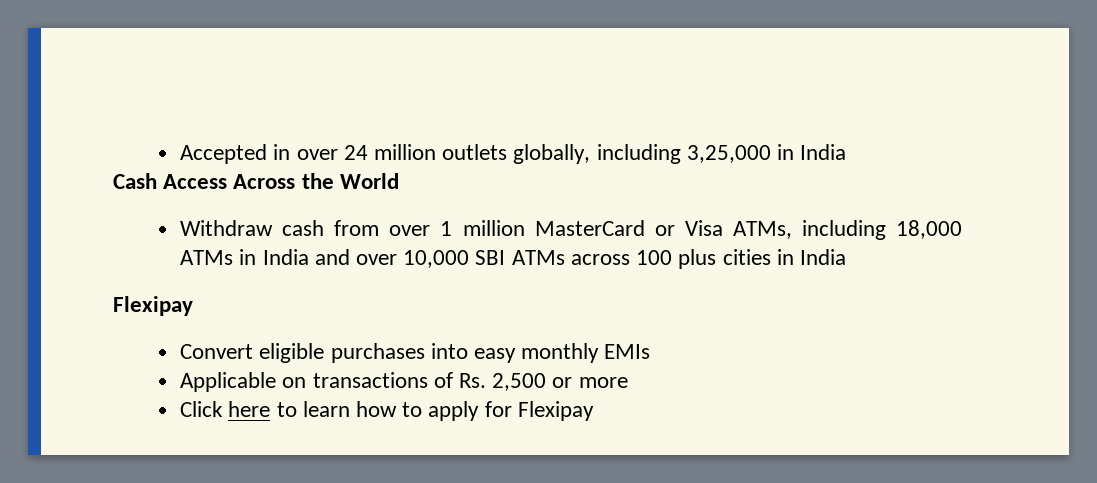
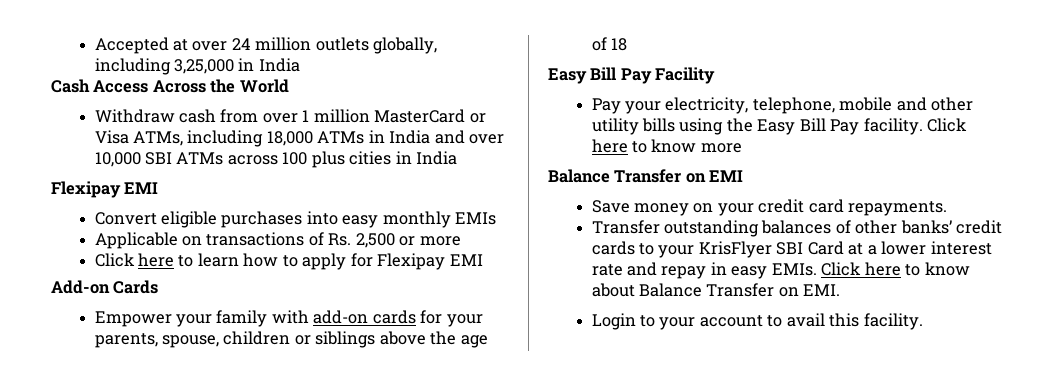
[273,144,291,160] in -> [173,39,189,51] at
(193, 306) none -> [124,182,159,194] EMI
(594, 411) none -> [449,254,483,266] [51,280,159,294] [94,310,483,327] [94,331,488,348] [591,37,628,51] [548,67,716,84] [591,97,974,114] [591,118,968,135] [591,139,742,153] [548,169,744,183] [591,199,948,216] [591,220,1003,237] [591,241,992,258] [591,262,970,279] [591,283,841,297] [591,313,923,330] EMI // Add-on Cards // Empower your family with add-on cards for your parents, spouse, children or siblings above the age of 18 // Easy Bill Pay Facility // Pay your electricity, telephone, mobile and other utility bills using the Easy Bill Pay facility. Click here to know more // Balance Transfer on EMI // Save money on your credit card repayments. // Transfer outstanding balances of other banks’ credit cards to your KrisFlyer SBI Card at a lower interest rate and repay in easy EMIs. Click here to know about Balance Transfer on EMI. // Login to your account to avail this facility.

